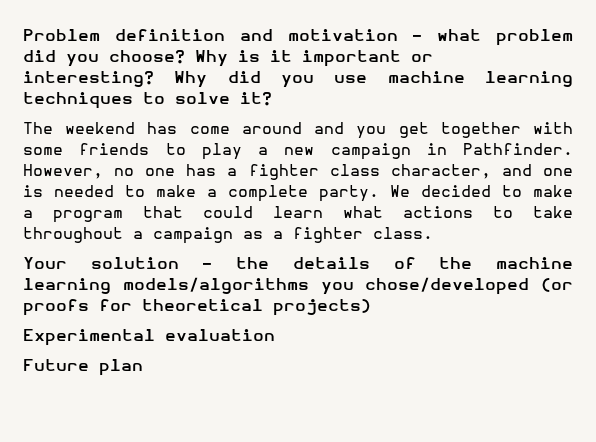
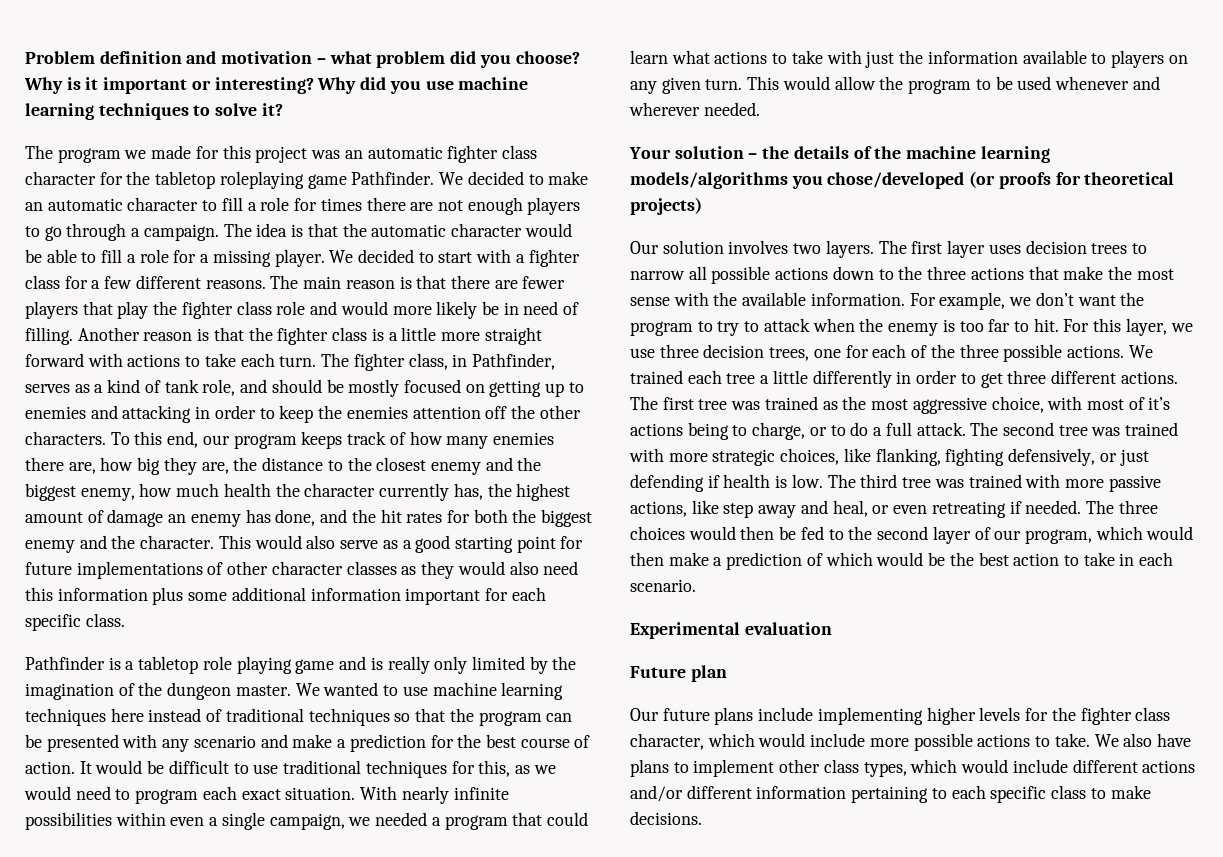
[65,122,573,139] [23,143,573,160] [23,164,573,180] [23,185,573,202] weekend has come around and you get together with some friends to play a new campaign in Pathfinder. However, no one has a fighter class character, and one is needed to make a complete party. We decided to make -> [57,145,537,163] [25,171,589,189] [25,197,581,215] [25,223,572,241] [25,249,580,267] [25,275,566,289] [25,301,580,319] [25,327,542,345] [25,353,555,371] [25,379,584,397] [25,405,581,423] [25,431,554,449] [25,457,542,475] [25,483,571,501] [25,509,593,527] [25,535,584,553] [25,561,579,579] [25,587,546,605] [25,613,125,631] [25,656,577,674] [25,682,564,700] [25,708,573,726] [25,734,591,752] [25,760,556,778] [24,786,509,804] [25,812,428,830] program we made for this project was an automatic fighter class character for the tabletop roleplaying game Pathfinder. We decided to make an automatic character to fill a role for times there are not enough players to go through a campaign. The idea is that the automatic character would be able to fill a role for a missing player. We decided to start with a fighter class for a few different reasons. The main reason is that there are fewer players that play the fighter class role and would more likely be in need of filling. Another reason is that the fighter class is a little more straight forward with actions to take each turn. The fighter class, in Pathfinder, serves as a kind of tank role, and should be mostly focused on getting up to enemies and attacking in order to keep the enemies attention off the other characters. To this end, our program keeps track of how many enemies there are, how big they are, the distance to the closest enemy and the biggest enemy, how much health the character currently has, the highest amount of damage an enemy has done, and the hit rates for both the biggest enemy and the character. This would also serve as a good starting point for future implementations of other character classes as they would also need this information plus some additional information important for each specific class. // Pathfinder is a tabletop role playing game and is really only limited by the imagination of the dungeon master. We wanted to use machine learning techniques here instead of traditional techniques so that the program can be presented with any scenario and make a prediction for the best course of action. It would be difficult to use traditional techniques for this, as we would need to program each exact situation. With nearly infinite possibilities within even a single campaign, we needed
[23,227,433,244] throughout a campaign as a fighter class. -> [826,50,1188,68] [630,76,1160,94] [629,102,760,116] with just the information available to players on any given turn. This would allow the program to be used whenever and wherever needed.
[23,329,275,346] [23,359,143,376] Experimental evaluation // Future plan -> [630,240,1147,258] [630,266,1174,284] [630,292,1145,310] [630,318,1193,336] [630,344,1153,362] [630,370,1178,388] [630,396,1171,414] [630,422,1179,440] [629,448,1149,466] [630,474,1161,492] [630,500,1158,518] [630,526,1194,544] [630,552,1174,570] [630,579,696,592] [630,622,832,639] [630,665,727,682] [630,707,1171,725] [630,733,1191,751] [630,759,1196,777] [630,785,1151,803] [630,811,702,825] Our solution involves two layers. The first layer uses decision trees to narrow all possible actions down to the three actions that make the most sense with the available information. For example, we don’t want the program to try to attack when the enemy is too far to hit. For this layer, we use three decision trees, one for each of the three possible actions. We trained each tree a little differently in order to get three different actions. The first tree was trained as the most aggressive choice, with most of it’s actions being to charge, or to do a full attack. The second tree was trained with more strategic choices, like flanking, fighting defensively, or just defending if health is low. The third tree was trained with more passive actions, like step away and heal, or even retreating if needed. The three choices would then be fed to the second layer of our program, which would then make a prediction of which would be the best action to take in each scenario. // Experimental evaluation // Future plan // Our future plans include implementing higher levels for the fighter class character, which would include more possible actions to take. We also have plans to implement other class types, which would include different actions and/or different information pertaining to each specific class to make decisions.

